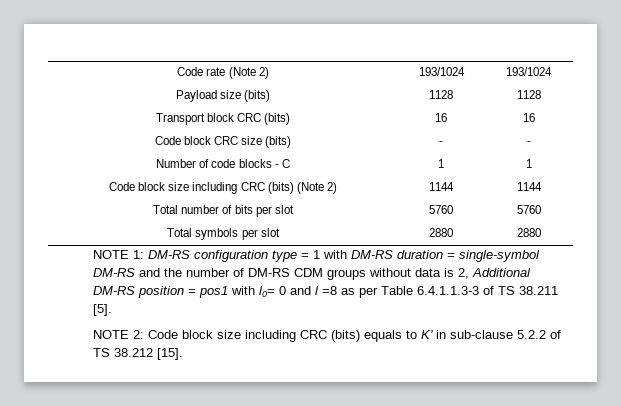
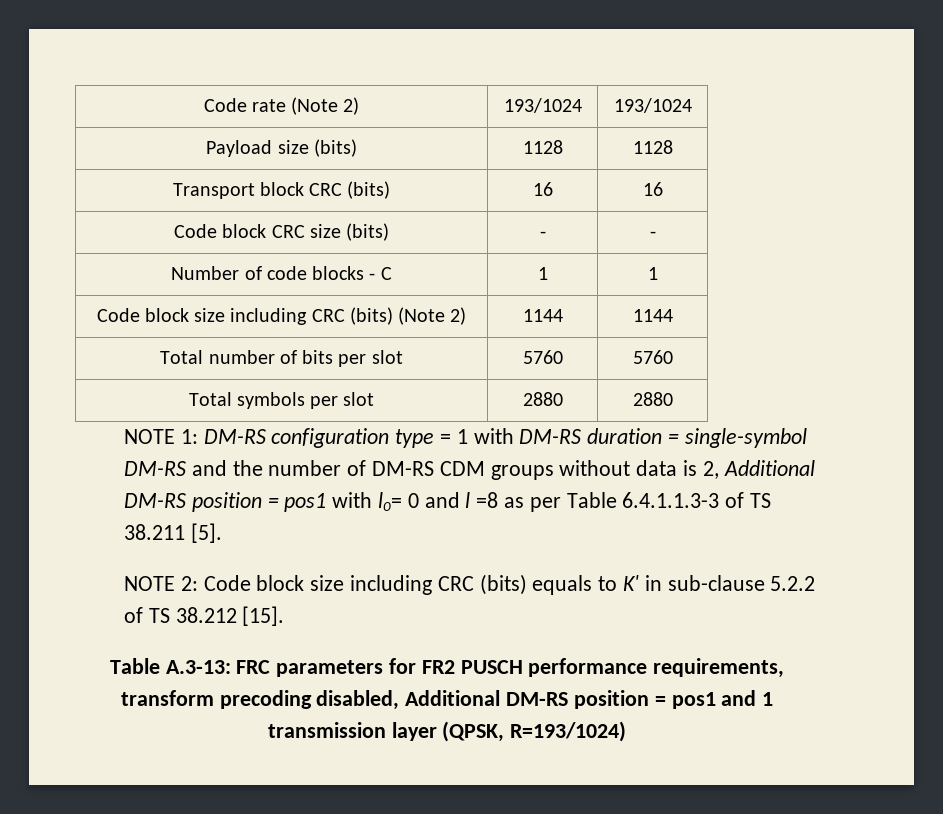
(184, 354) none -> [109,658,785,678] [120,690,774,710] [267,721,627,742] // Table A.3-13: FRC parameters for FR2 PUSCH performance requirements, transform precoding disabled, Additional DM-RS position = pos1 and 1 transmission layer (QPSK, R=193/1024)

